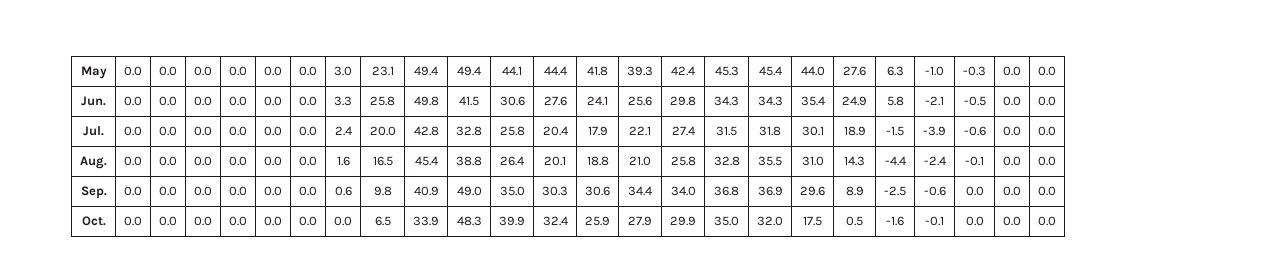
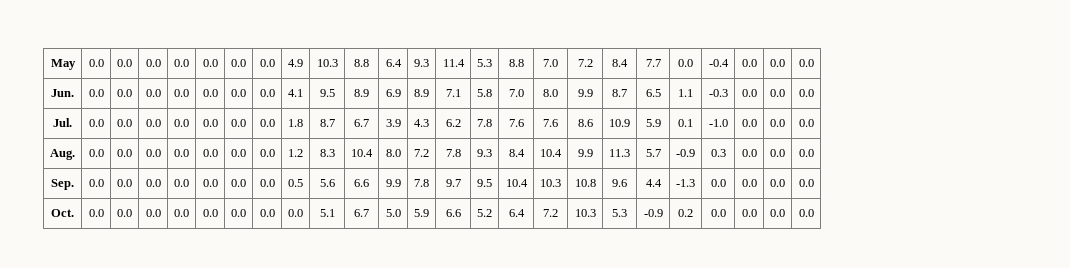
[334,66,352,76] [371,66,394,76] [414,66,438,76] [457,66,481,76] [502,66,522,76] [543,66,567,76] [587,66,608,76] [627,66,653,76] [671,66,695,76] [714,66,739,76] [758,66,782,76] [800,66,825,76] [843,66,866,76] [886,66,904,76] [925,66,944,76] [963,66,986,76] 3.0 | 23.1 | 49.4 | 49.4 | 44.1 | 44.4 | 41.8 | 39.3 | 42.4 | 45.3 | 45.4 | 44.0 | 27.6 | 6.3 | -1.0 | -0.3 -> [259,59,275,67] [288,59,303,67] [316,59,338,67] [354,59,369,67] [385,59,402,67] [414,59,429,67] [442,59,465,67] [477,59,492,67] [508,59,524,67] [543,59,558,67] [577,59,593,67] [612,59,628,67] [645,59,661,67] [678,59,693,67] [708,59,729,67] [741,59,757,67] 0.0 | 4.9 | 10.3 | 8.8 | 6.4 | 9.3 | 11.4 | 5.3 | 8.8 | 7.0 | 7.2 | 8.4 | 7.7 | 0.0 | -0.4 | 0.0
[334,96,352,106] [370,96,395,106] [413,96,439,106] [459,96,479,106] [499,96,525,106] [543,96,567,106] [587,96,608,106] [628,96,652,106] [670,96,696,106] [714,96,739,106] [757,96,783,106] [800,96,825,106] [842,96,867,106] [886,96,904,106] [925,96,944,106] [963,96,986,106] 3.3 | 25.8 | 49.8 | 41.5 | 30.6 | 27.6 | 24.1 | 25.6 | 29.8 | 34.3 | 34.3 | 35.4 | 24.9 | 5.8 | -2.1 | -0.5 -> [259,89,275,97] [288,89,303,97] [319,89,335,97] [354,89,369,97] [385,89,401,97] [414,89,429,97] [445,89,461,97] [477,89,492,97] [508,89,524,97] [543,89,558,97] [577,89,593,97] [612,89,627,97] [645,89,661,97] [678,89,693,97] [708,89,728,97] [741,89,757,97] 0.0 | 4.1 | 9.5 | 8.9 | 6.9 | 8.9 | 7.1 | 5.8 | 7.0 | 8.0 | 9.9 | 8.7 | 6.5 | 1.1 | -0.3 | 0.0
[334,126,352,136] [369,126,396,136] [413,126,439,136] [456,126,482,136] [499,126,525,136] [542,126,568,136] [587,126,608,136] [629,126,651,136] [671,126,695,136] [716,126,737,136] [759,126,781,136] [801,126,824,136] [843,126,866,136] [886,126,904,136] [923,126,946,136] [963,126,986,136] 2.4 | 20.0 | 42.8 | 32.8 | 25.8 | 20.4 | 17.9 | 22.1 | 27.4 | 31.5 | 31.8 | 30.1 | 18.9 | -1.5 | -3.9 | -0.6 -> [259,119,275,127] [288,119,303,127] [319,119,335,127] [354,119,369,127] [385,119,401,127] [414,119,429,127] [445,119,461,127] [477,119,492,127] [508,119,524,127] [543,119,558,127] [577,119,593,127] [609,119,630,127] [645,119,661,127] [678,119,693,127] [708,119,728,127] [741,119,757,127] 0.0 | 1.8 | 8.7 | 6.7 | 3.9 | 4.3 | 6.2 | 7.8 | 7.6 | 7.6 | 8.6 | 10.9 | 5.9 | 0.1 | -1.0 | 0.0
[336,156,350,166] [372,156,393,166] [414,156,438,166] [456,156,482,166] [500,156,524,166] [544,156,566,166] [586,156,609,166] [629,156,651,166] [670,156,696,166] [713,156,740,166] [758,156,782,166] [801,156,824,166] [844,156,865,166] [884,156,906,166] [923,156,946,166] [965,156,984,166] 1.6 | 16.5 | 45.4 | 38.8 | 26.4 | 20.1 | 18.8 | 21.0 | 25.8 | 32.8 | 35.5 | 31.0 | 14.3 | -4.4 | -2.4 | -0.1 -> [259,149,275,157] [288,149,303,157] [319,149,335,157] [351,149,373,157] [385,149,401,157] [414,149,429,157] [445,149,461,157] [477,149,492,157] [508,149,525,157] [540,149,562,157] [577,149,593,157] [609,149,630,157] [645,149,661,157] [676,149,695,157] [710,149,726,157] [741,149,757,157] 0.0 | 1.2 | 8.3 | 10.4 | 8.0 | 7.2 | 7.8 | 9.3 | 8.4 | 10.4 | 9.9 | 11.3 | 5.7 | -0.9 | 0.3 | 0.0
[334,186,352,196] [373,186,392,196] [413,186,439,196] [456,186,482,196] [499,186,525,196] [542,186,568,196] [585,186,610,196] [628,186,652,196] [670,186,696,196] [714,186,739,196] [757,186,783,196] [800,186,825,196] [845,186,864,196] [884,186,906,196] [923,186,946,196] 0.6 | 9.8 | 40.9 | 49.0 | 35.0 | 30.3 | 30.6 | 34.4 | 34.0 | 36.8 | 36.9 | 29.6 | 8.9 | -2.5 | -0.6 -> [259,179,275,187] [288,179,303,187] [319,179,335,187] [354,179,369,187] [385,179,401,187] [414,179,429,187] [445,179,461,187] [477,179,492,187] [505,179,528,187] [540,179,561,187] [574,179,596,187] [612,179,627,187] [645,179,662,187] [676,179,695,187] [710,179,726,187] 0.0 | 0.5 | 5.6 | 6.6 | 9.9 | 7.8 | 9.7 | 9.5 | 10.4 | 10.3 | 10.8 | 9.6 | 4.4 | -1.3 | 0.0
[374,216,391,226] [413,216,439,226] [456,216,482,226] [499,216,525,226] [542,216,568,226] [585,216,610,226] [628,216,652,226] [670,216,696,226] [714,216,739,226] [757,216,783,226] [803,216,822,226] [846,216,863,226] [886,216,904,226] [925,216,944,226] [965,216,984,226] [1003,216,1021,226] [1038,216,1056,226] 6.5 | 33.9 | 48.3 | 39.9 | 32.4 | 25.9 | 27.9 | 29.9 | 35.0 | 32.0 | 17.5 | 0.5 | -1.6 | -0.1 | 0.0 | 0.0 | 0.0 -> [288,209,303,217] [319,209,335,217] [354,209,369,217] [385,209,401,217] [414,209,429,217] [445,209,461,217] [477,209,492,217] [508,209,525,217] [543,209,558,217] [574,209,596,217] [612,209,627,217] [643,209,663,217] [678,209,693,217] [710,209,726,217] [741,209,757,217] [770,209,785,217] [798,209,814,217] 0.0 | 5.1 | 6.7 | 5.0 | 5.9 | 6.6 | 5.2 | 6.4 | 7.2 | 10.3 | 5.3 | -0.9 | 0.2 | 0.0 | 0.0 | 0.0 | 0.0

